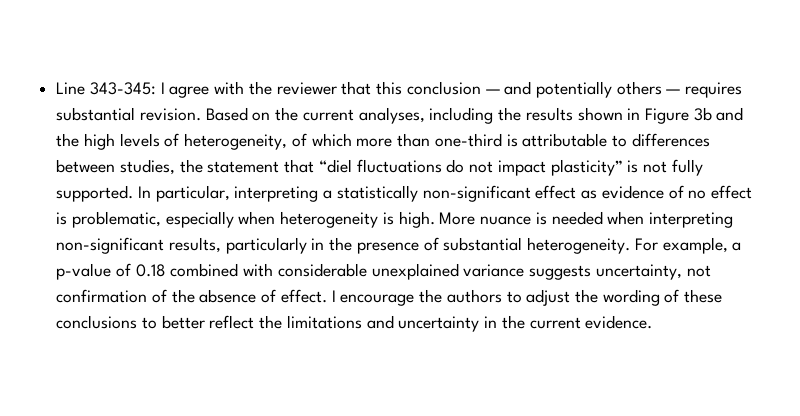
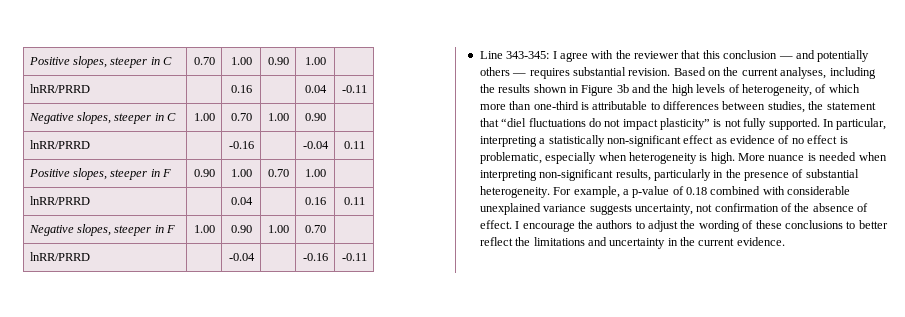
(56, 88) none -> [28,56,173,68] [193,57,215,65] [230,57,252,65] [267,57,289,65] [304,57,326,65] [29,84,90,93] [230,85,252,93] [304,85,327,93] [341,85,367,93] [28,112,177,124] [193,113,215,121] [230,113,252,121] [267,113,289,121] [304,113,326,121] [29,140,90,149] [228,141,254,149] [302,141,329,149] [343,141,365,149] [28,168,172,180] [193,169,215,177] [230,169,252,177] [267,169,289,177] [304,169,326,177] [29,196,90,205] [230,197,253,205] [304,197,326,205] [343,197,365,205] [28,224,176,236] [193,225,215,233] [230,225,252,233] [267,225,289,233] [304,225,326,233] [29,252,90,261] [228,253,255,261] [302,253,328,261] [341,253,367,261] Positive slopes, steeper in C | 0.70 | 1.00 | 0.90 | 1.00 | // lnRR/PRRD | | 0.16 | | 0.04 | -0.11 // Negative slopes, steeper in C | 1.00 | 0.70 | 1.00 | 0.90 | // lnRR/PRRD | | -0.16 | | -0.04 | 0.11 // Positive slopes, steeper in F | 0.90 | 1.00 | 0.70 | 1.00 | // lnRR/PRRD | | 0.04 | | 0.16 | 0.11 // Negative slopes, steeper in F | 1.00 | 0.90 | 1.00 | 0.70 | // lnRR/PRRD | | -0.04 | | -0.16 | -0.11 //

